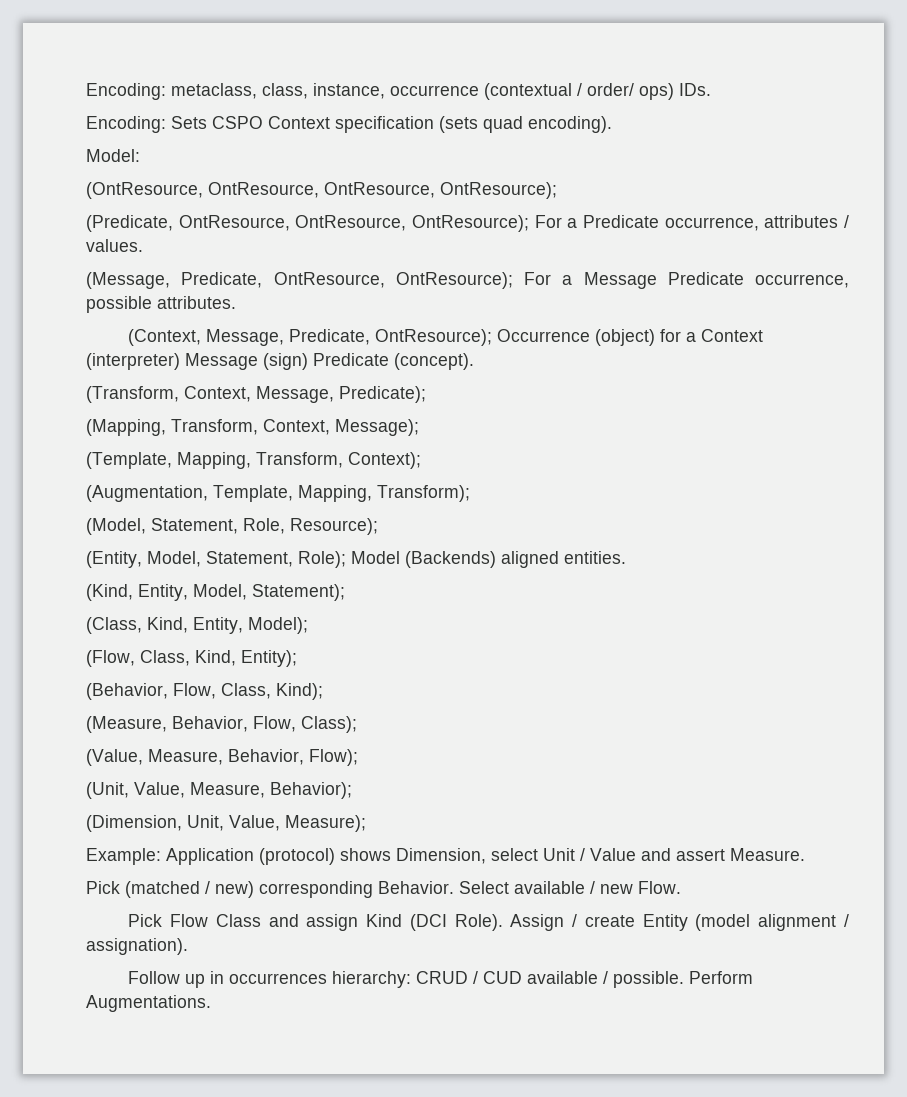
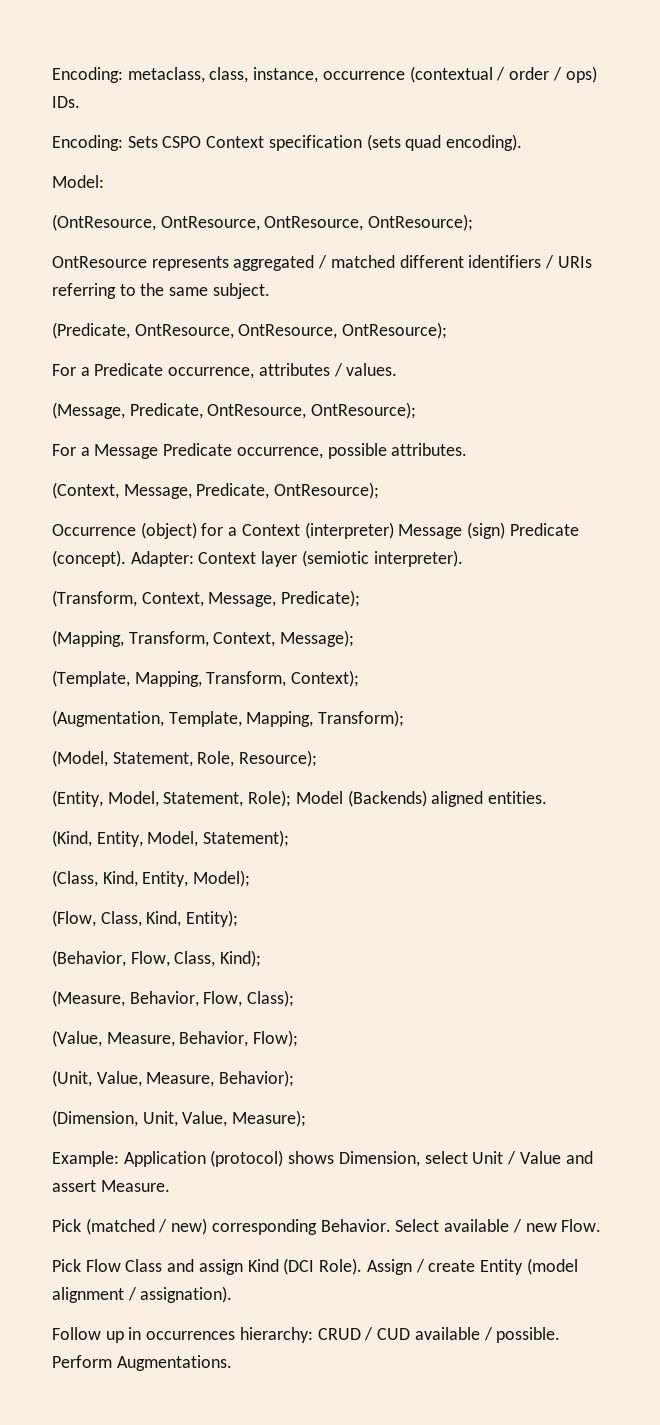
[587,83,634,96] order/ -> [509,67,562,81] order /
(557, 190) none -> [52,255,592,271] [52,283,270,299] // OntResource represents aggregated / matched different identifiers / URIs referring to the same subject.
(529, 223) none -> (448, 330) //
(513, 280) none -> (417, 410) //
(493, 337) none -> (380, 490) //
(474, 361) none -> [130,550,463,567] Adapter: Context layer (semiotic interpreter).

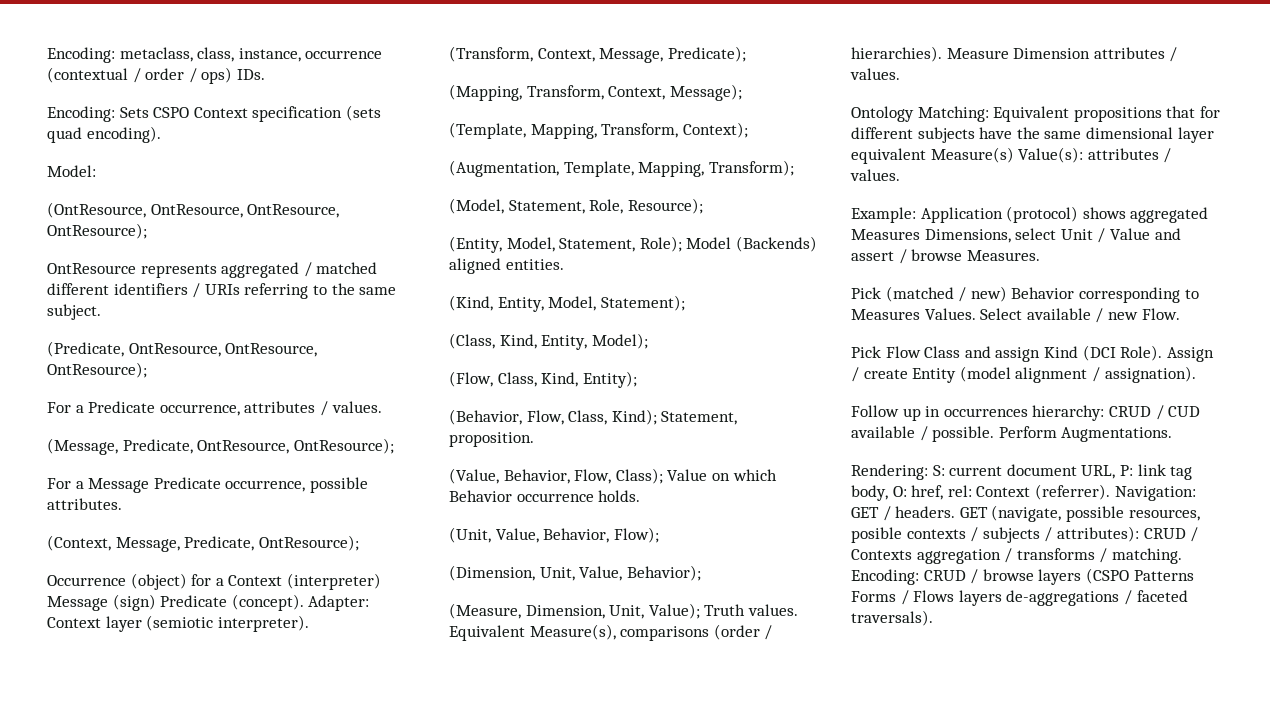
[52,990,125,1007] // (Measure, -> [661,411,738,425] [449,432,534,447] [449,468,499,484] Statement, proposition. // (Value,
[52,1030,299,1047] // (Value, Measure, Behavior, Flow); -> [667,469,777,481] [449,490,641,502] Value on which Behavior occurrence holds.
[146,1070,295,1087] Measure, Behavior); -> [543,527,659,543] Behavior, Flow);
[232,1110,307,1127] Measure); -> [626,565,701,581] [449,603,798,619] [449,624,773,641] [851,46,1178,62] [850,68,900,80] [851,106,1220,122] [851,127,1214,143] [851,147,1172,164] [850,169,900,181] Behavior); // (Measure, Dimension, Unit, Value); Truth values. Equivalent Measure(s), comparisons (order / hierarchies). Measure Dimension attributes / values. // Ontology Matching: Equivalent propositions that for different subjects have the same dimensional layer equivalent Measure(s) Value(s): attributes / values.
[338,1151,420,1167] Dimension, -> [1130,207,1209,223] [851,229,1011,243] aggregated Measures Dimensions,
[100,1180,170,1192] Measure. -> [898,249,1040,264] / browse Measures.
[211,1219,391,1235] corresponding Behavior. -> [1011,287,1199,303] [851,308,976,320] Behavior corresponding to Measures Values.
(232, 1363) none -> [851,464,1193,480] [851,484,1196,501] [851,505,1200,522] [851,526,1199,543] [851,548,1182,564] [851,568,1194,585] [851,590,1188,606] [851,610,933,626] // Rendering: S: current document URL, P: link tag body, O: href, rel: Context (referrer). Navigation: GET / headers. GET (navigate, possible resources, posible contexts / subjects / attributes): CRUD / Contexts aggregation / transforms / matching. Encoding: CRUD / browse layers (CSPO Patterns Forms / Flows layers de-aggregations / faceted traversals).

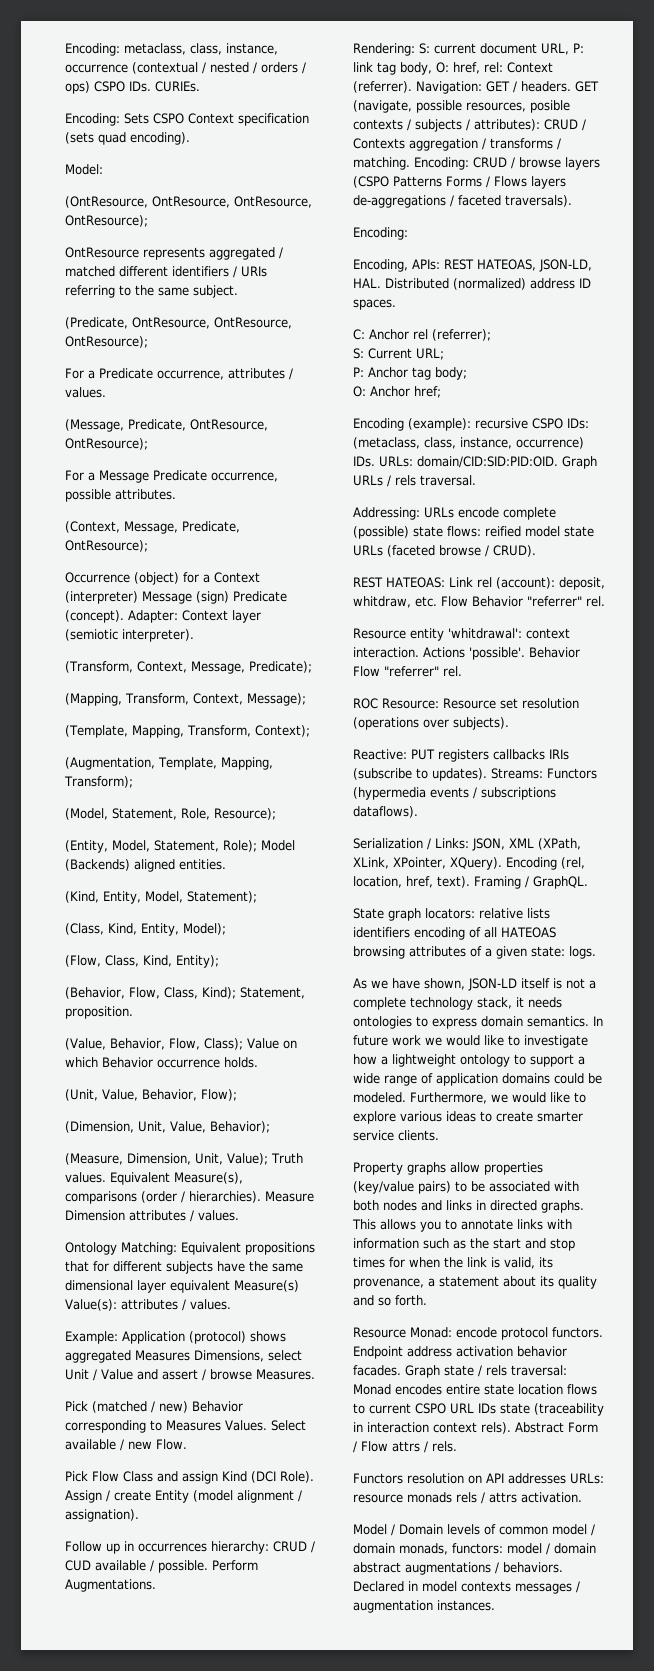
[145,68,185,80] order -> [210,62,298,74] nested / orders
[236,69,265,80] IDs. -> [94,81,200,92] CSPO IDs. CURIEs.
(933, 618) none -> [353,227,408,240] [353,259,592,272] [353,278,591,290] [353,299,396,310] [353,329,491,341] [353,348,444,360] [353,367,467,380] [353,386,441,398] [353,418,589,431] [353,437,584,449] [353,456,597,469] [353,475,476,487] [353,507,556,520] [353,526,594,539] [353,545,536,557] [353,577,605,590] [353,596,605,608] [353,628,570,641] [353,647,580,660] [353,666,462,677] [353,698,579,709] [353,717,509,730] [353,749,569,762] [353,768,597,781] [353,787,556,800] [353,806,418,818] [353,838,581,851] [353,857,585,870] [353,876,588,889] [353,908,550,921] [353,927,556,940] [353,946,596,959] [353,978,596,991] [353,997,562,1010] [353,1016,603,1029] [353,1035,588,1048] [353,1054,585,1067] [353,1073,602,1086] [353,1092,586,1104] [353,1111,583,1124] [353,1130,439,1141] [353,1162,543,1175] [353,1181,579,1194] [353,1200,584,1213] [352,1219,572,1232] [353,1238,575,1251] [353,1257,553,1269] [353,1276,597,1289] [353,1295,427,1306] [353,1327,603,1340] [353,1346,567,1359] [353,1365,567,1378] [353,1384,597,1395] [353,1403,604,1416] [353,1422,598,1434] [353,1441,457,1453] [353,1473,604,1484] [353,1492,582,1504] [353,1524,595,1536] [353,1543,596,1555] [353,1562,563,1575] [353,1581,580,1594] [353,1600,495,1613] // Encoding: // Encoding, APIs: REST HATEOAS, JSON-LD, HAL. Distributed (normalized) address ID spaces. // C: Anchor rel (referrer); // S: Current URL; // P: Anchor tag body; // O: Anchor href; // Encoding (example): recursive CSPO IDs: (metaclass, class, instance, occurrence) IDs. URLs: domain/CID:SID:PID:OID. Graph URLs / rels traversal. // Addressing: URLs encode complete (possible) state flows: reified model state URLs (faceted browse / CRUD). // REST HATEOAS: Link rel (account): deposit, whitdraw, etc. Flow Behavior "referrer" rel. // Resource entity 'whitdrawal': context interaction. Actions 'possible'. Behavior Flow "referrer" rel. // ROC Resource: Resource set resolution (operations over subjects). // Reactive: PUT registers callbacks IRIs (subscribe to updates). Streams: Functors (hypermedia events / subscriptions dataflows). // Serialization / Links: JSON, XML (XPath, XLink, XPointer, XQuery). Encoding (rel, location, href, text). Framing / GraphQL. // State graph locators: relative lists identifiers encoding of all HATEOAS browsing attributes of a given state: logs. // As we have shown, JSON-LD itself is not a complete technology stack, it needs ontologies to express domain semantics. In future work we would like to investigate how a lightweight ontology to support a wide range of application domains could be modeled. Furthermore, we would like to explore various ideas to create smarter service clients. // Property graphs allow properties (key/value pairs) to be associated with both nodes and links in directed graphs. This allows you to annotate links with information such as the start and stop times for when the link is valid, its provenance, a statement about its quality and so forth. // Resource Monad: encode protocol functors. Endpoint address activation behavior facades. Graph state / rels traversal: Monad encodes entire state location flows to current CSPO URL IDs state (traceability in interaction context rels). Abstract Form / Flow attrs / rels. // Functors resolution on API addresses URLs: resource monads rels / attrs activation. // Model / Domain levels of common model / domain monads, functors: model / domain abstract augmentations / behaviors. Declared in model contexts messages / augmentation instances.

